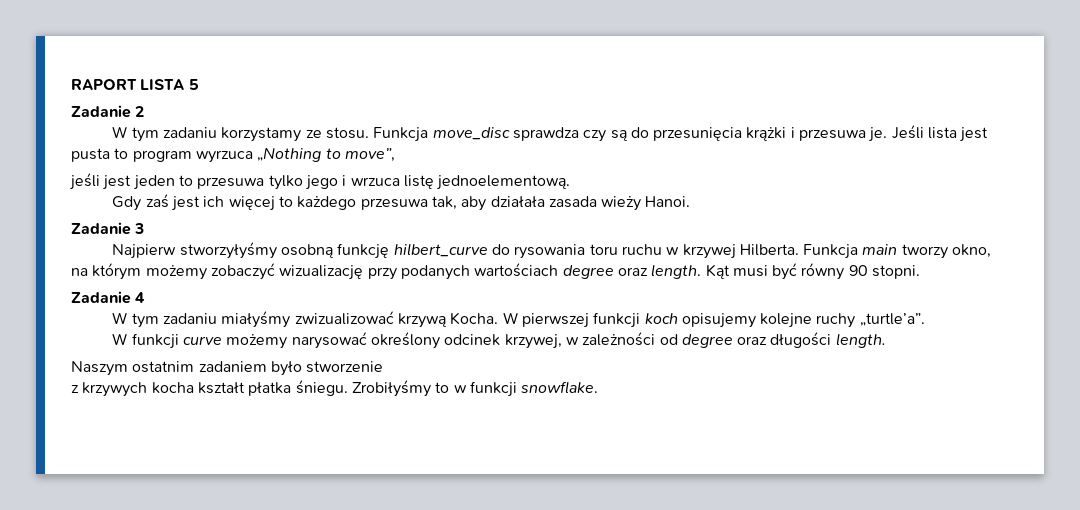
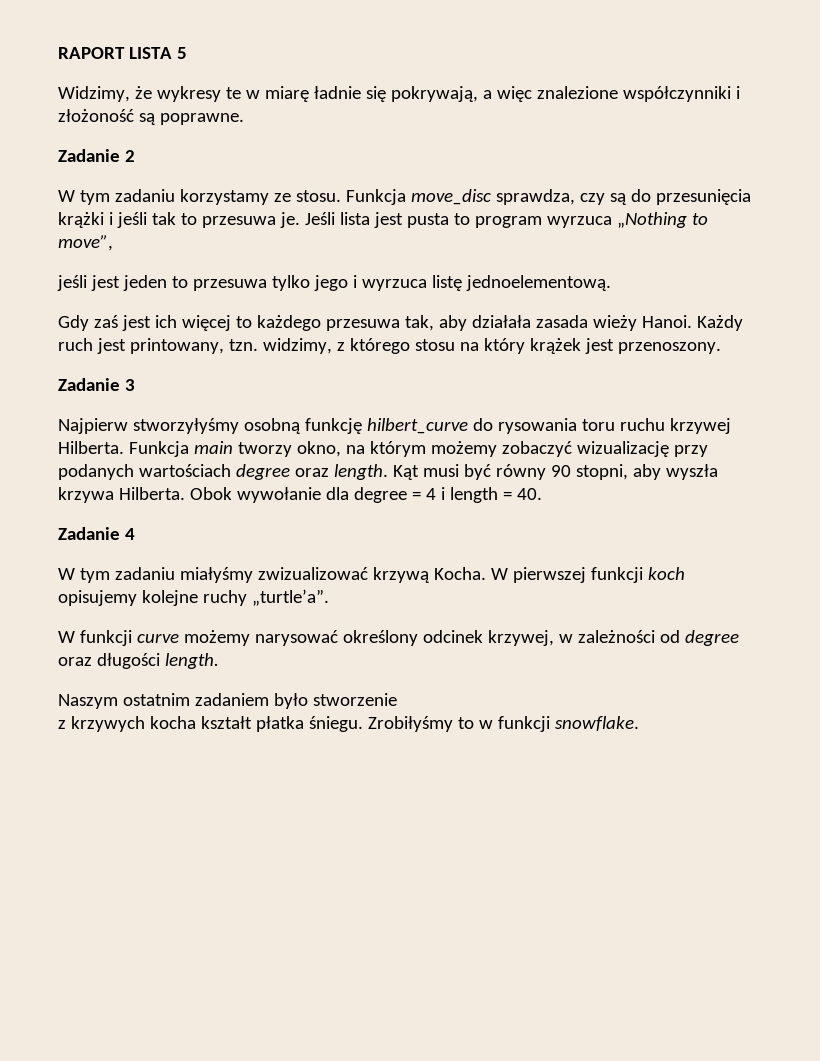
(199, 84) none -> [58,86,740,102] [58,109,244,125] // Widzimy, że wykresy te w miarę ładnie się pokrywają, a więc znalezione współczynniki i złożoność są poprawne.
[512,127,579,141] sprawdza -> [495,189,575,205] sprawdza,
(795, 132) none -> [116,212,197,228] jeśli tak to
[350,177,400,186] wrzuca -> [361,279,427,291] wyrzuca
(691, 201) none -> [696,315,743,331] [58,338,721,354] Każdy ruch jest printowany, tzn. widzimy, z którego stosu na który krążek jest przenoszony.
[666,247,680,255] w -> (665, 424) none
[872,265,921,279] stopni. -> [575,464,718,480] [58,487,542,503] stopni, aby wyszła krzywa Hilberta. Obok wywołanie dla degree = 4 i length = 40.

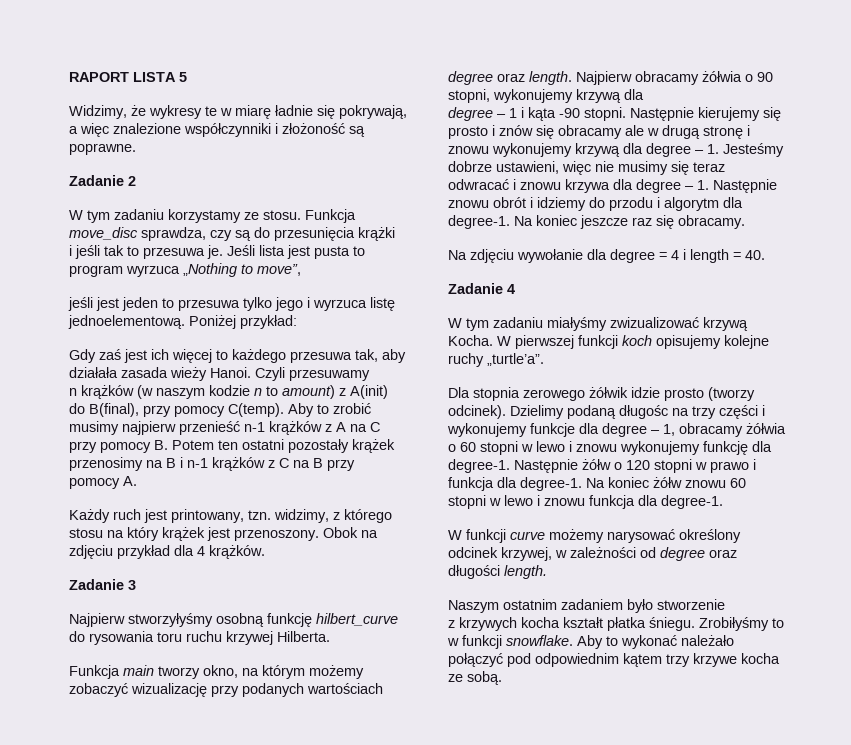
(104, 220) none -> (395, 234) //
(611, 283) none -> [189,315,297,329] Poniżej przykład:
(692, 321) none -> [255,367,370,381] [69,385,388,399] [69,403,371,417] [69,421,380,435] [69,439,395,453] [69,457,355,471] [69,476,137,489] Czyli przesuwamy // n krążków (w naszym kodzie n to amount) z A(init) do B(final), przy pomocy C(temp). Aby to zrobić musimy najpierw przenieść n-1 krążków z A na C przy pomocy B. Potem ten ostatni pozostały krążek przenosimy na B i n-1 krążków z C na B przy pomocy A. //
(721, 348) none -> [323,527,378,538] [69,545,265,559] Obok na zdjęciu przykład dla 4 krążków.
(124, 447) none -> (330, 636) //
[392,464,718,480] [58,487,232,503] Kąt musi być równy 90 stopni, aby wyszła krzywa Hilberta. Obok -> [576,71,773,85] [448,89,644,103] [448,107,781,121] [448,125,750,139] [448,143,784,157] [448,161,725,175] [448,179,777,193] [448,197,743,211] [448,215,745,229] [448,249,514,263] Najpierw obracamy żółwia o 90 stopni, wykonujemy krzywą dla // degree – 1 i kąta -90 stopni. Następnie kierujemy się prosto i znów się obracamy ale w drugą stronę i znowu wykonujemy krzywą dla degree – 1. Jesteśmy dobrze ustawieni, więc nie musimy się teraz odwracać i znowu krzywa dla degree – 1. Następnie znowu obrót i idziemy do przodu i algorytm dla degree-1. Na koniec jeszcze raz się obracamy. // Na zdjęciu
(329, 597) none -> [448,387,755,401] [448,405,765,419] [447,423,786,437] [448,441,772,455] [448,459,756,473] [448,477,746,491] [448,495,723,509] // Dla stopnia zerowego żółwik idzie prosto (tworzy odcinek). Dzielimy podaną długośc na trzy części i wykonujemy funkcje dla degree – 1, obracamy żółwia o 60 stopni w lewo i znowu wykonujemy funkcję dla degree-1. Następnie żółw o 120 stopni w prawo i funkcja dla degree-1. Na koniec żółw znowu 60 stopni w lewo i znowu funkcja dla degree-1.
(639, 723) none -> [577,635,734,649] [448,653,780,667] [448,671,502,685] Aby to wykonać należało połączyć pod odpowiednim kątem trzy krzywe kocha ze sobą.

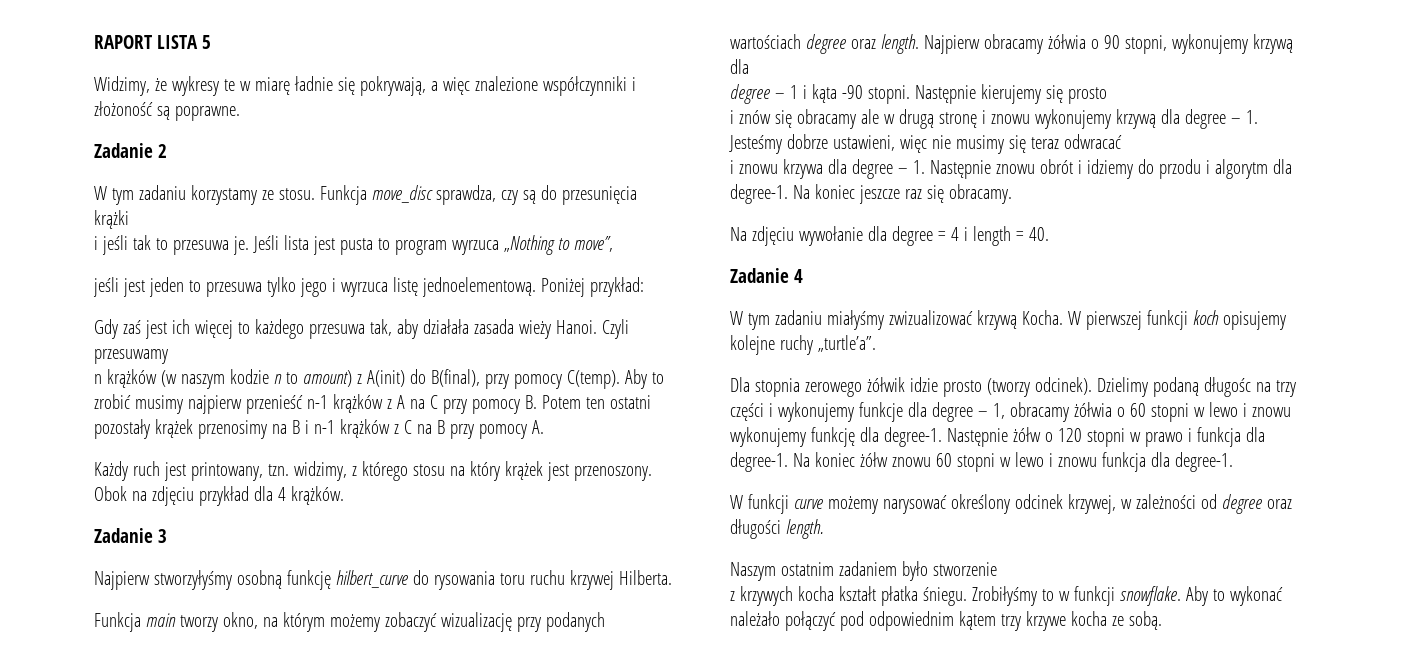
(488, 132) none -> (1107, 95) //
(509, 184) none -> (1122, 141) //

